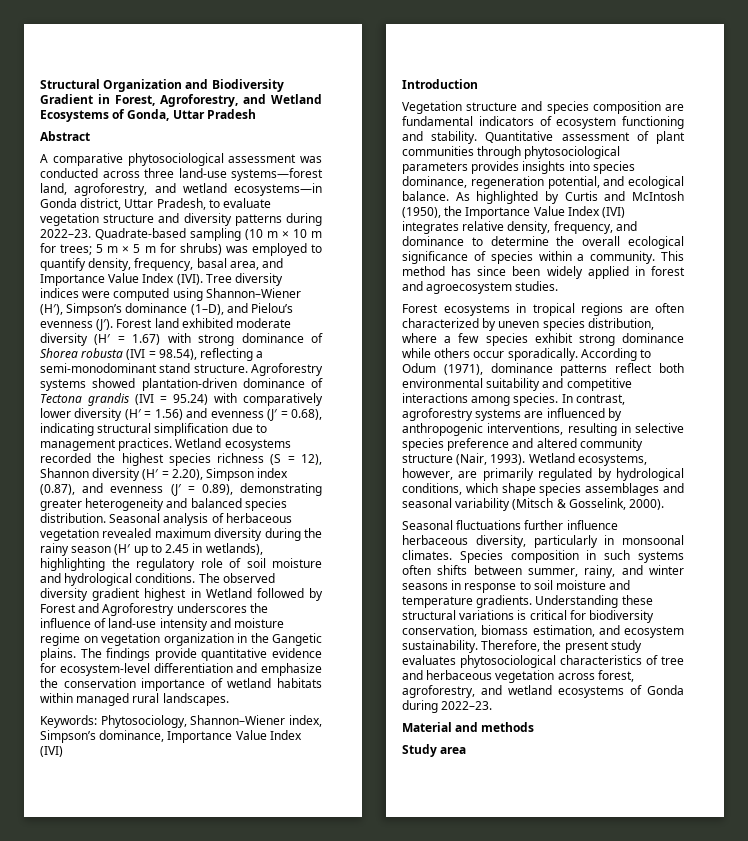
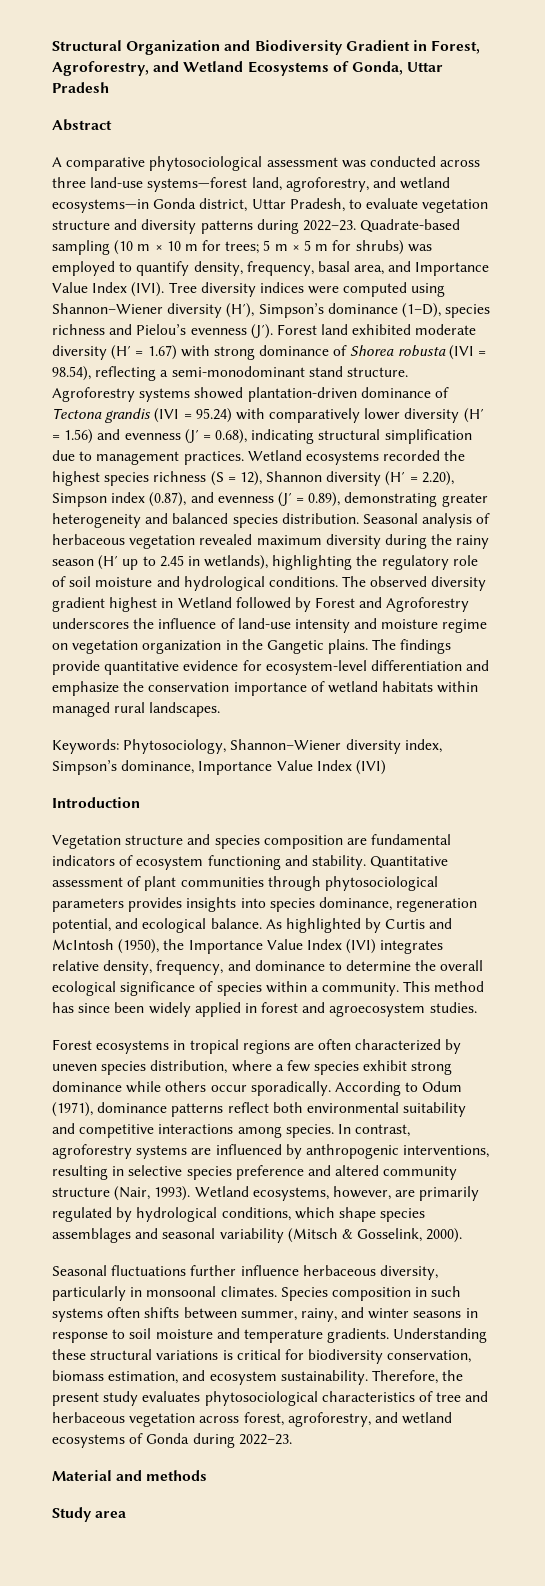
(301, 293) none -> [167,303,223,318] diversity
(224, 309) none -> [445,304,491,318] [52,324,105,335] species richness
(286, 720) none -> [345,739,401,754] diversity

